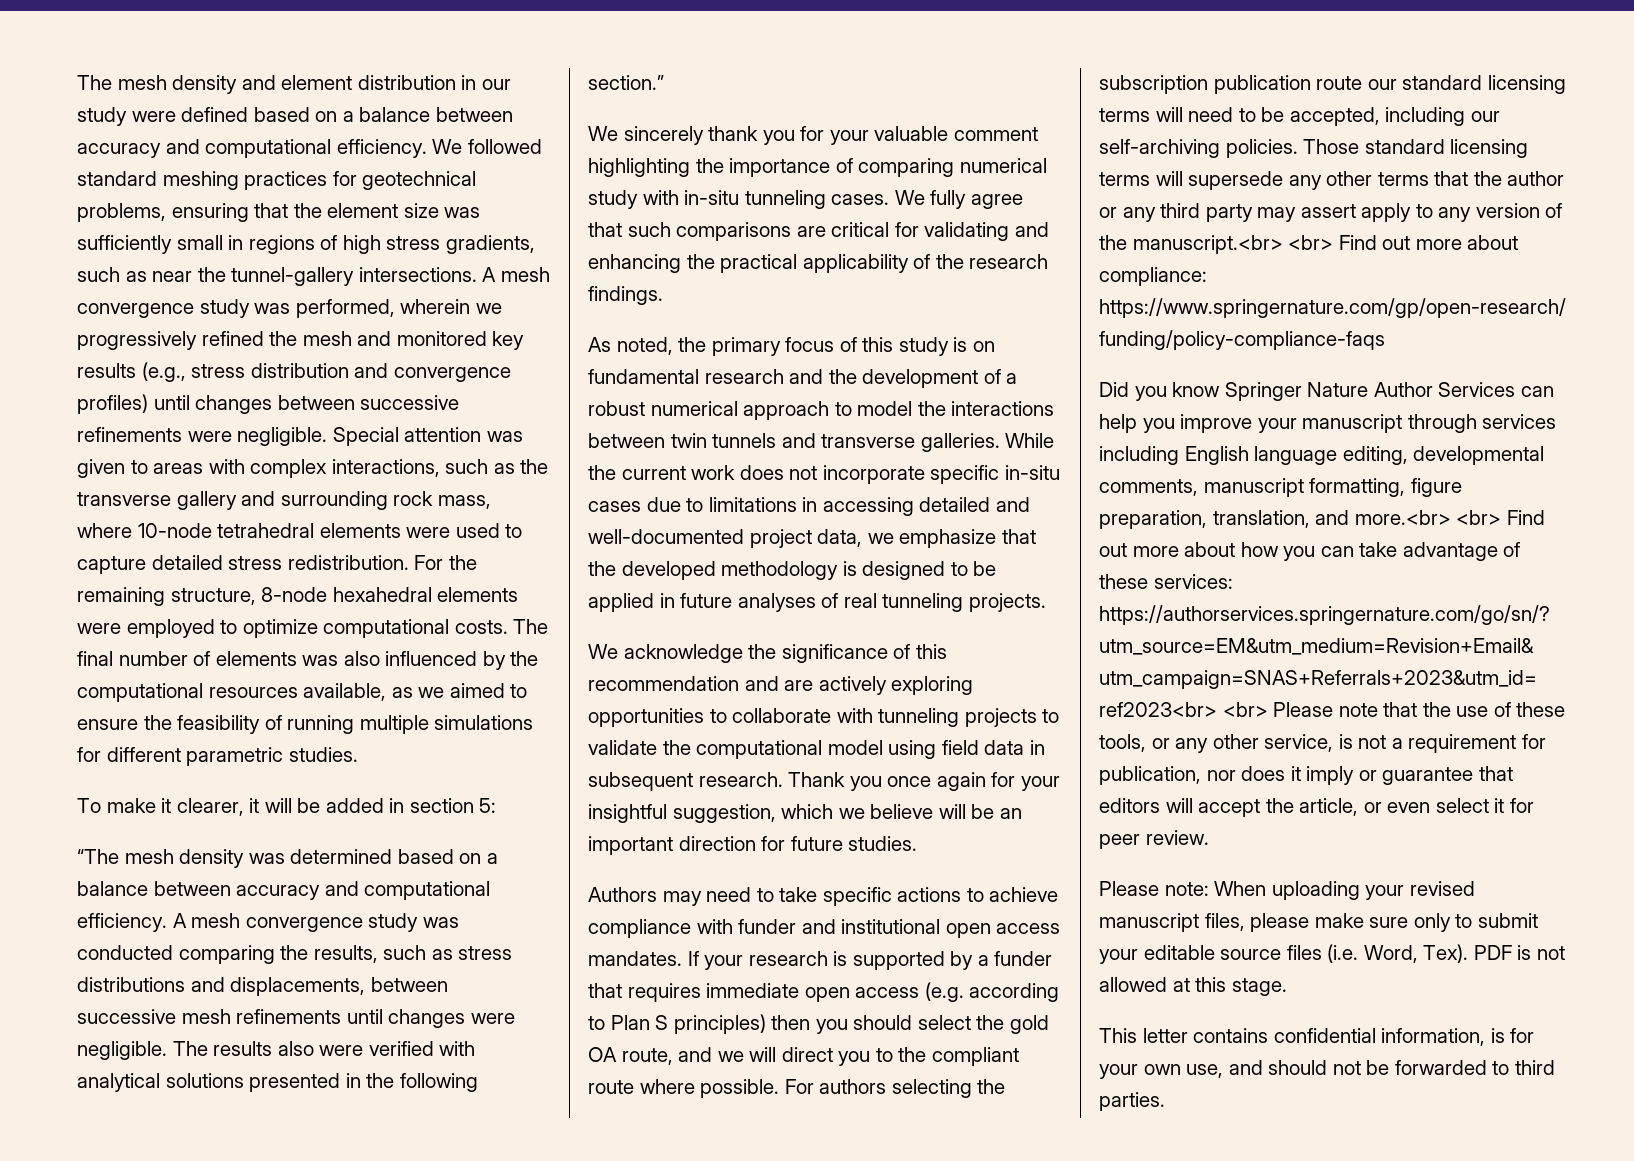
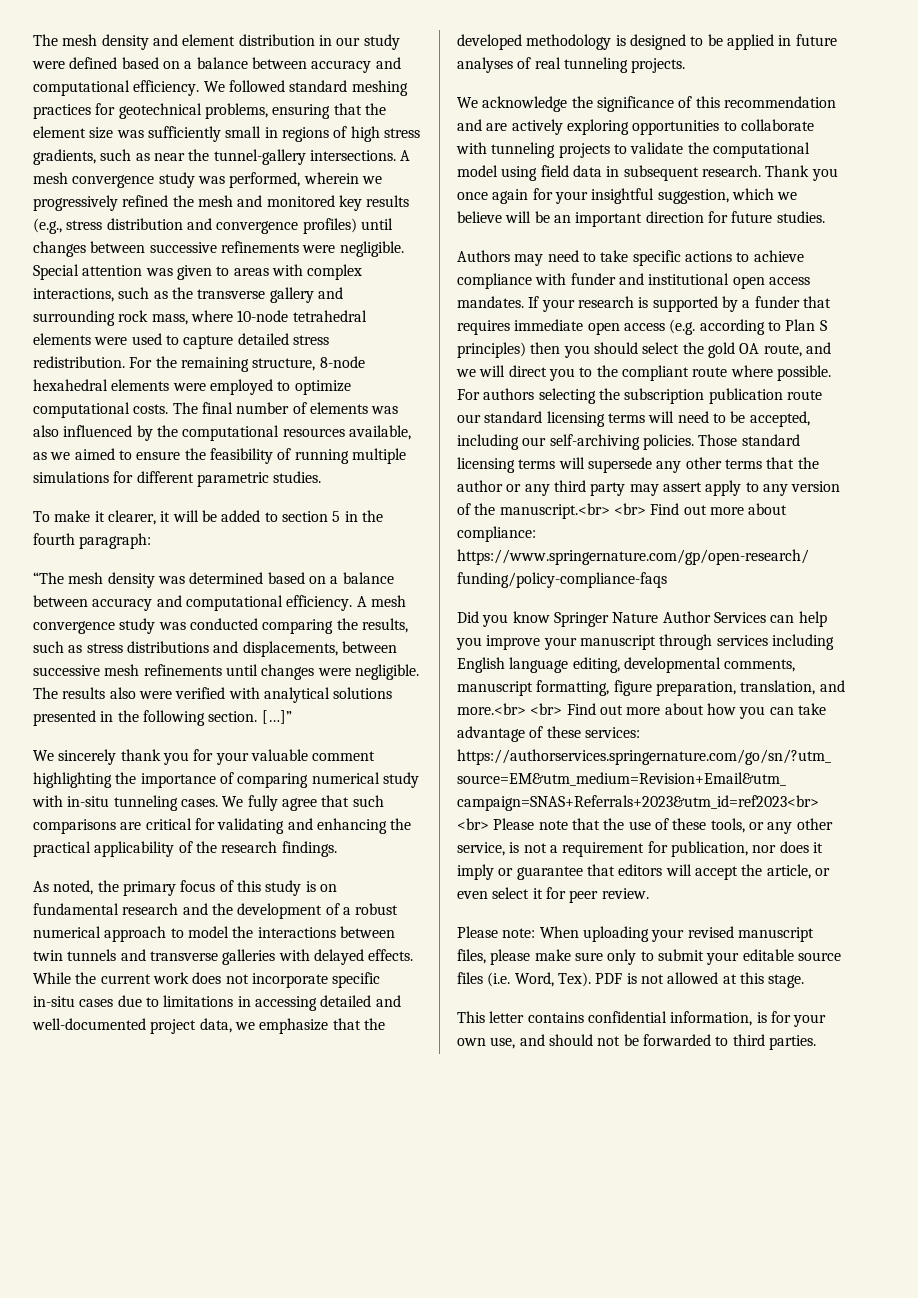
[389,798,497,813] in section 5: -> [264,510,383,522] [33,533,152,549] to section 5 in the fourth paragraph:
[588,75,664,90] section.” -> [208,710,292,724] section. […]”
[920,433,1000,452] galleries. -> [222,949,414,965] galleries with delayed effects.

